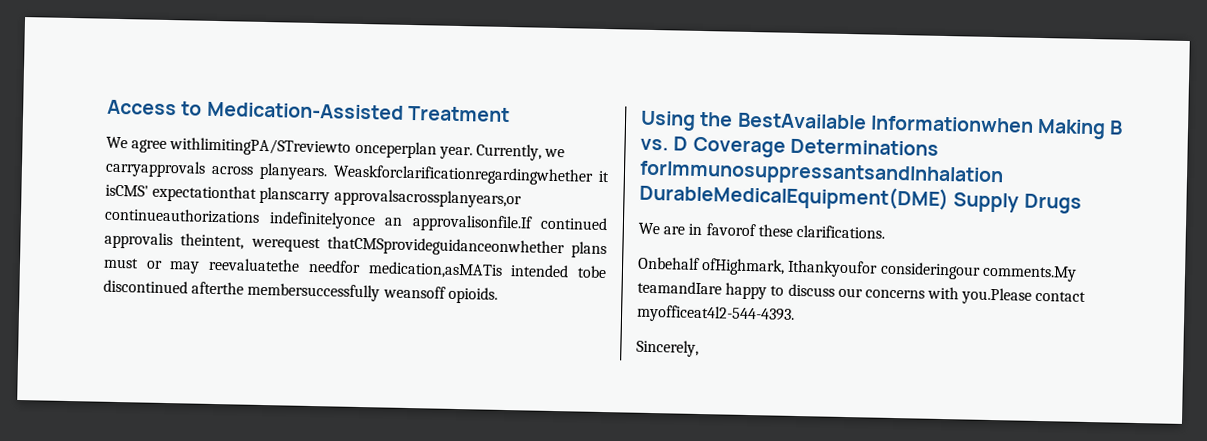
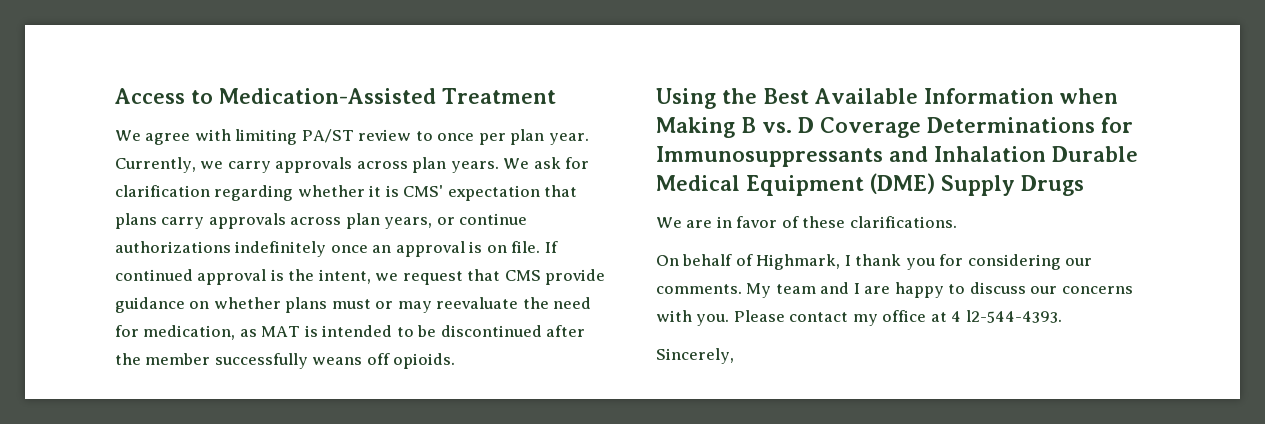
[169,137,566,161] [105,159,610,186] [105,184,522,209] [104,207,608,233] [104,231,607,259] [103,257,607,279] [103,279,446,302] withlimitingPA/STreviewto onceperplan year. Currently, we carryapprovals across planyears. Weaskforclarificationregardingwhether it isCMS' expectationthat planscarry approvalsacrossplanyears,or continueauthorizations indefinitelyonce an approvalisonfile.If continued approvalis theintent, werequest thatCMSprovideguidanceonwhether plans must or may reevaluatethe needfor medication,asMATis intended tobe discontinued afterthe membersuccessfully weansoff -> [194,129,589,145] [115,157,590,173] [115,185,578,201] [115,213,528,229] [115,241,558,257] [115,269,606,285] [115,297,592,313] [115,325,586,340] [115,353,390,369] with limiting PA/ST review to once per plan year. Currently, we carry approvals across plan years. We ask for clarification regarding whether it is CMS' expectation that plans carry approvals across plan years, or continue authorizations indefinitely once an approval is on file. If continued approval is the intent, we request that CMS provide guidance on whether plans must or may reevaluate the need for medication, as MAT is intended to be discontinued after the member successfully weans off
[736,112,1034,133] BestAvailable Informationwhen -> [763,88,1118,104] Best Available Information when
[639,160,1004,188] [639,182,949,212] forImmunosuppressantsandInhalation DurableMedicalEquipment(DME) -> [1101,117,1133,133] [656,146,1138,167] [656,173,935,196] for Immunosuppressants and Inhalation Durable Medical Equipment (DME)
[705,223,756,237] favorof -> [736,216,799,228] favor of
[638,256,1077,282] [637,280,722,295] Onbehalf ofHighmark, Ithankyoufor consideringour comments.My teamandIare -> [656,254,1093,270] [656,282,891,298] On behalf of Highmark, I thank you for considering our comments. My team and I are
[961,287,1087,305] [636,304,795,324] you.Please contact myofficeat4l2-544-4393. -> [696,310,1062,326] you. Please contact my office at 4 l2-544-4393.

